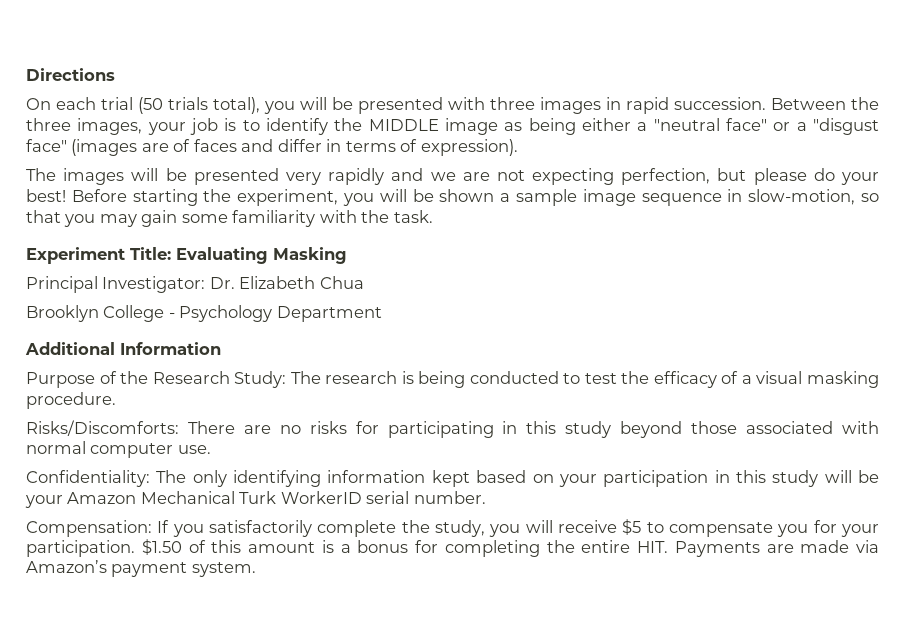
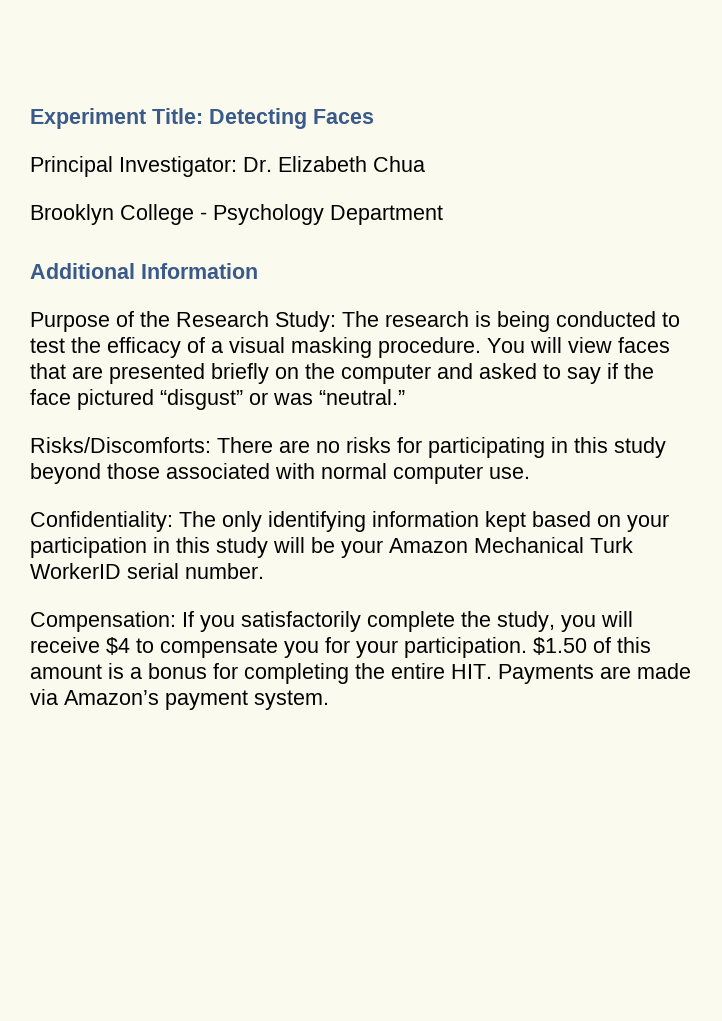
[26,68,115,81] [26,97,879,114] [26,118,880,135] [26,139,518,156] [26,168,879,185] [26,189,879,206] [26,210,433,227] [26,247,347,264] Directions // On each trial (50 trials total), you will be presented with three images in rapid succession. Between the three images, your job is to identify the MIDDLE image as being either a "neutral face" or a "disgust face" (images are of faces and differ in terms of expression). // The images will be presented very rapidly and we are not expecting perfection, but please do your best! Before starting the experiment, you will be shown a sample image sequence in slow-motion, so that you may gain some familiarity with the task. // Experiment Title: Evaluating Masking -> [30,108,374,129] Experiment Title: Detecting Faces
(116, 400) none -> [487,337,670,353] [30,363,654,384] [30,389,405,410] You will view faces that are presented briefly on the computer and asked to say if the face pictured “disgust” or was “neutral.”
[622,519,642,535] $5 -> [106,637,130,655] $4

